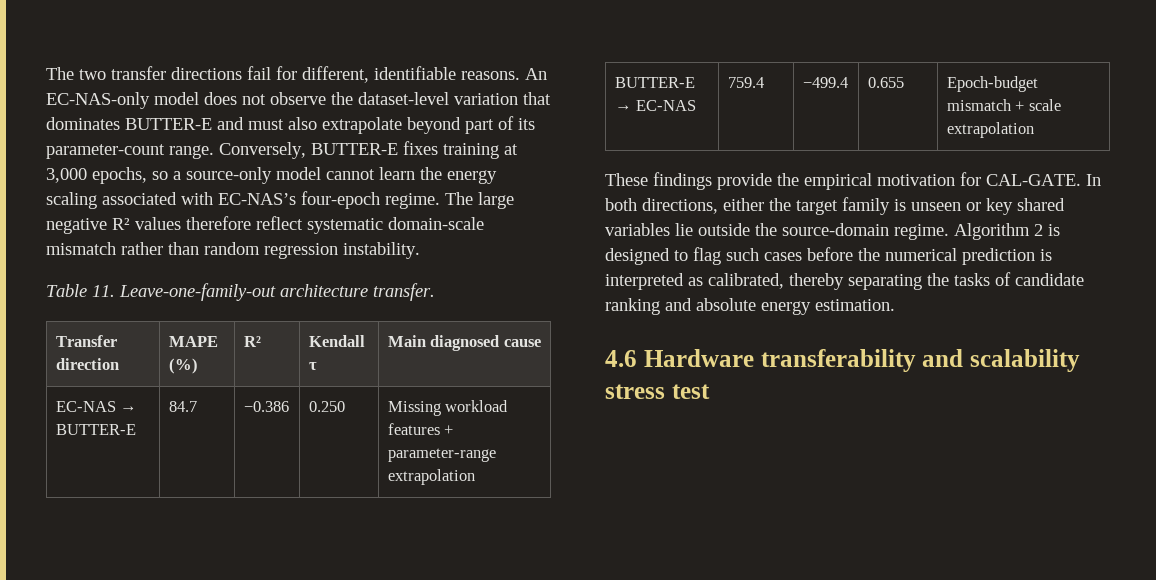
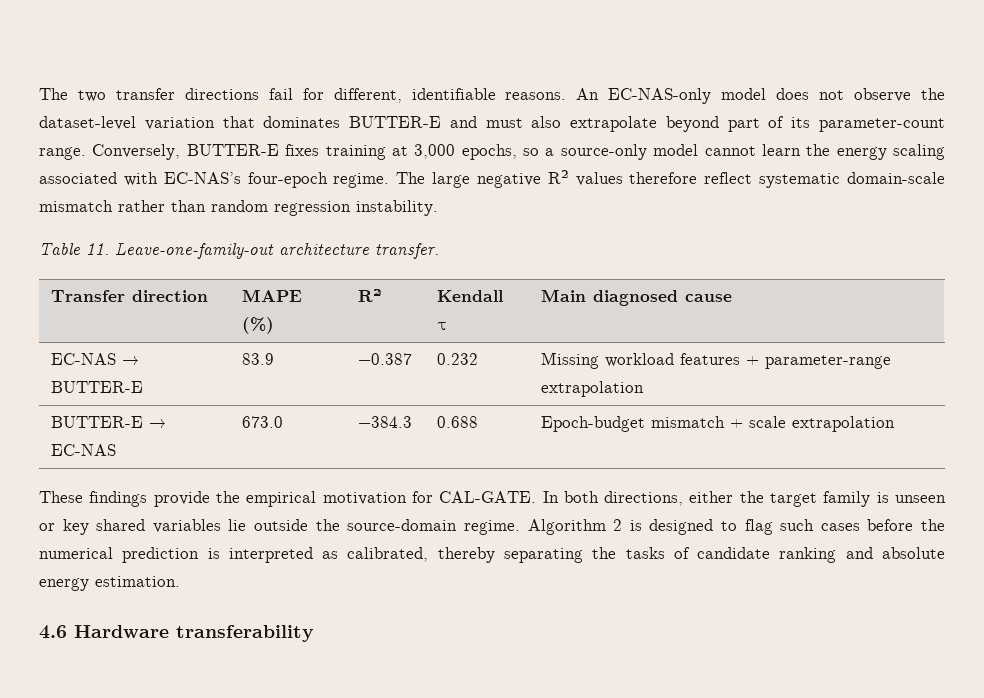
[168,401,197,412] [243,401,289,412] [308,401,345,412] 84.7 | −0.386 | 0.250 -> [242,353,275,365] [358,353,413,365] [437,353,479,365] 83.9 | −0.387 | 0.232
[727,77,764,88] [802,77,848,88] [867,77,904,88] 759.4 | −499.4 | 0.655 -> [242,416,284,428] [358,416,413,428] [437,416,479,428] 673.0 | −384.3 | 0.688
[922,349,1080,372] [605,384,710,399] and scalability stress test -> (314, 633) none

